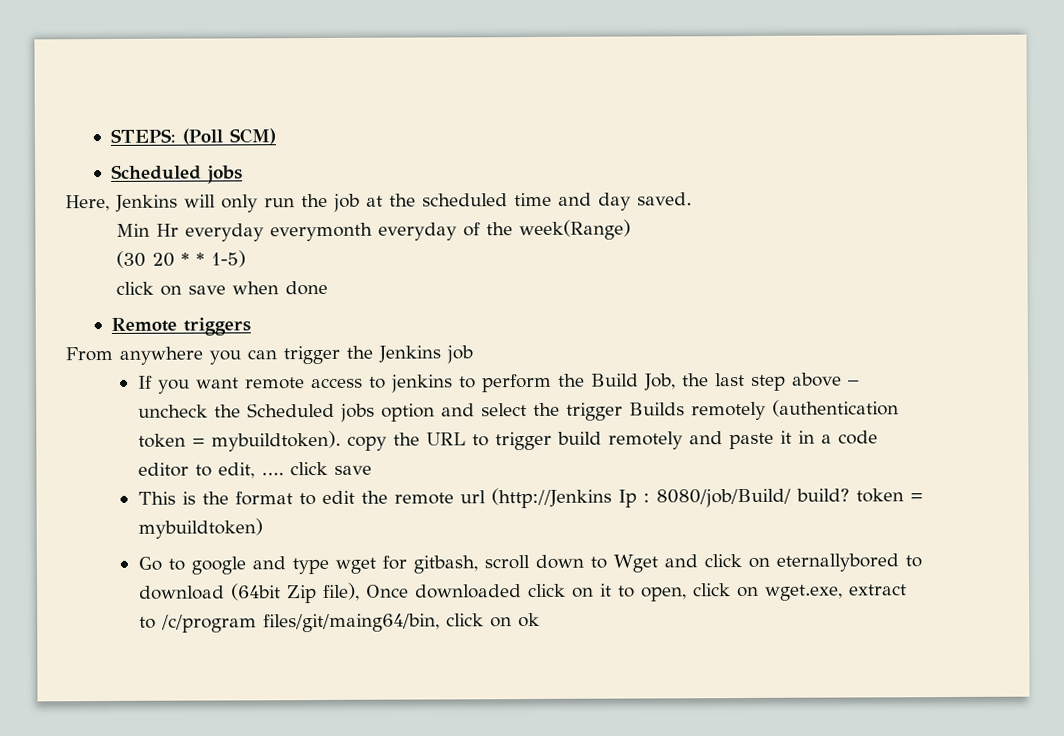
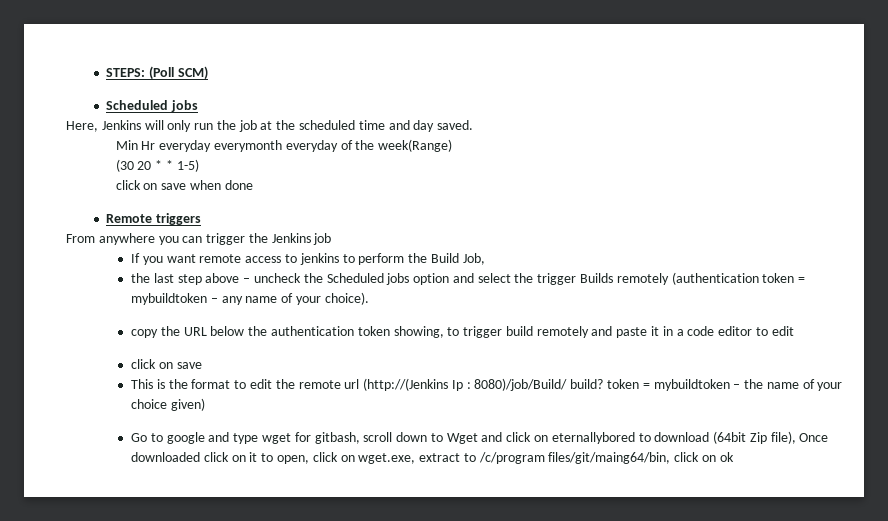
(676, 382) none -> (485, 259) //
[210,430,466,452] mybuildtoken). copy the URL -> [131,292,369,305] [131,326,444,338] mybuildtoken – any name of your choice). // copy the URL below the authentication token showing,
[217,461,328,479] edit, …. click -> [771,326,794,336] [131,359,173,369] edit // click on
[490,487,612,509] (http://Jenkins -> [363,378,449,391] (http://(Jenkins
[655,488,791,508] 8080/job/Build/ -> [474,378,568,391] 8080)/job/Build/
[137,518,263,539] mybuildtoken) -> [653,379,843,391] [131,398,205,411] mybuildtoken – the name of your choice given)

